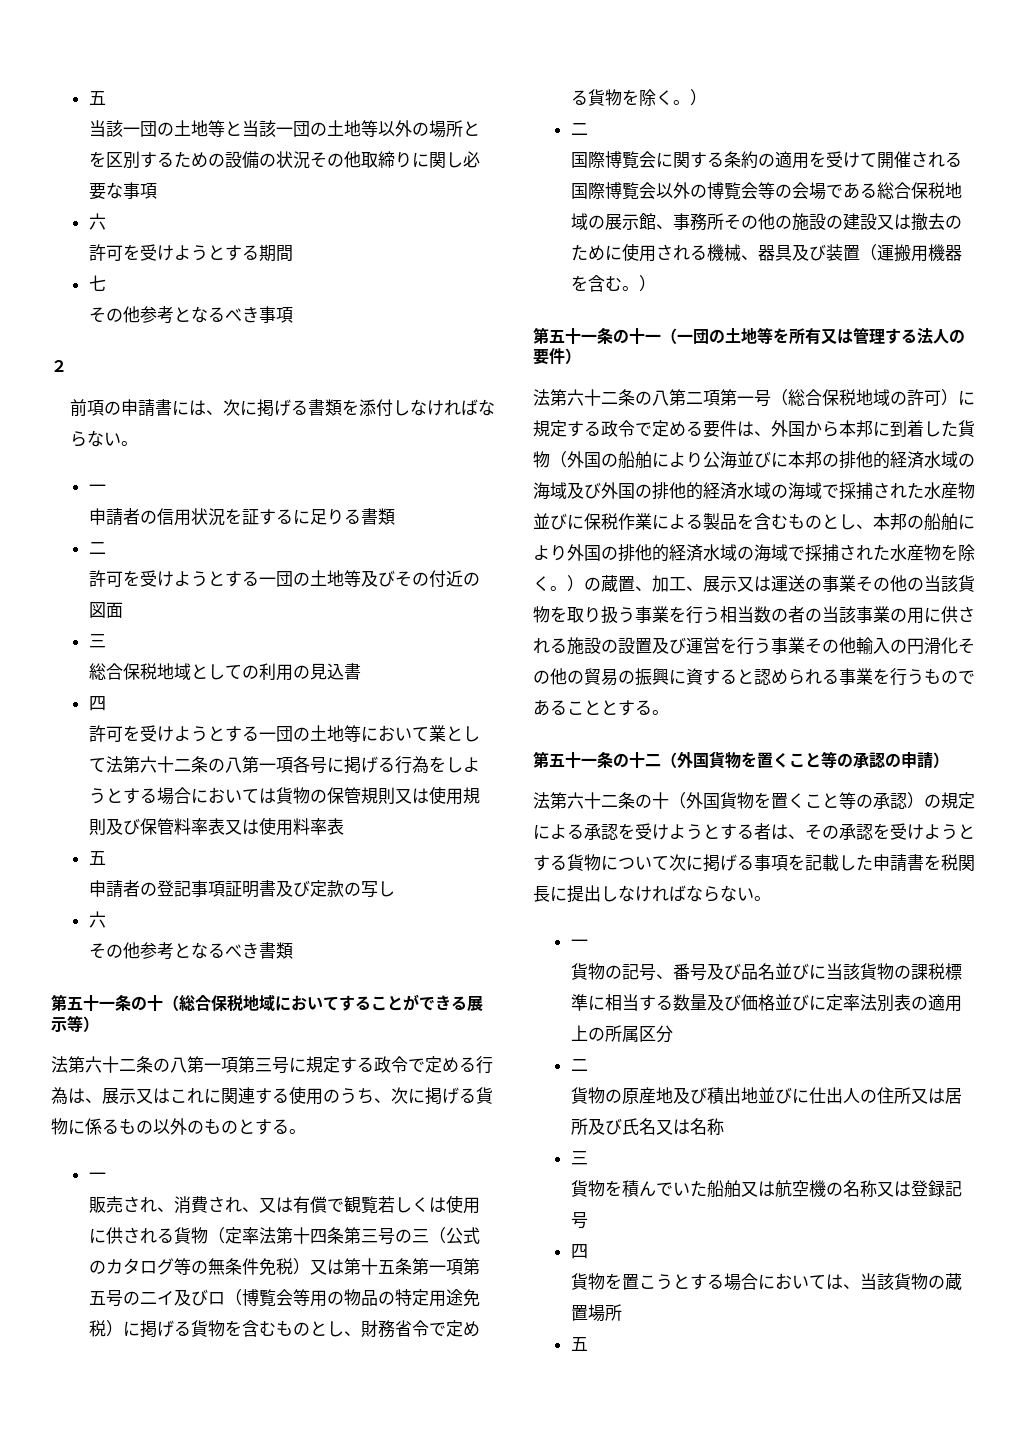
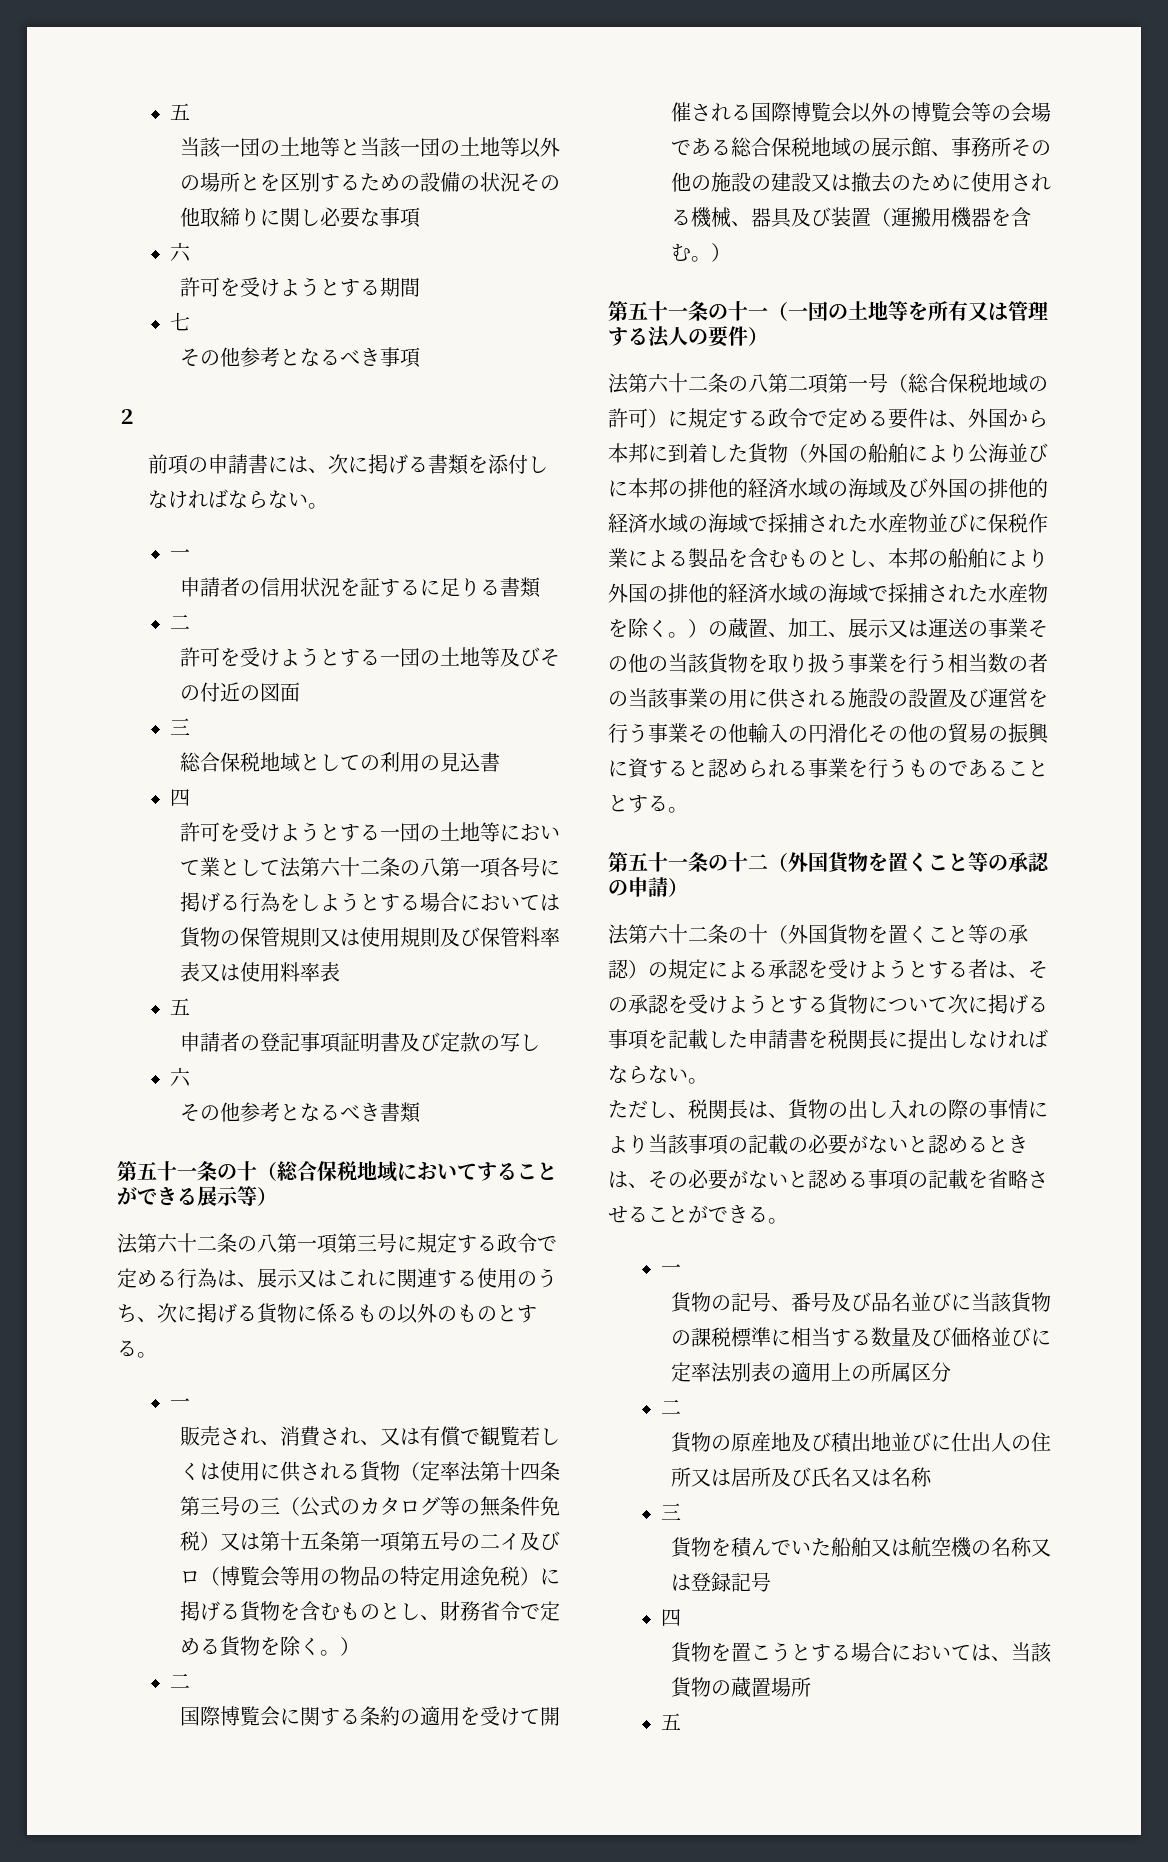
(771, 898) none -> [608,1099,1048,1120] [608,1134,1028,1155] [608,1169,1048,1190] [608,1205,788,1224] // ただし、税関長は、貨物の出し入れの際の事情により当該事項の記載の必要がないと認めるときは、その必要がないと認める事項の記載を省略させることができる。

